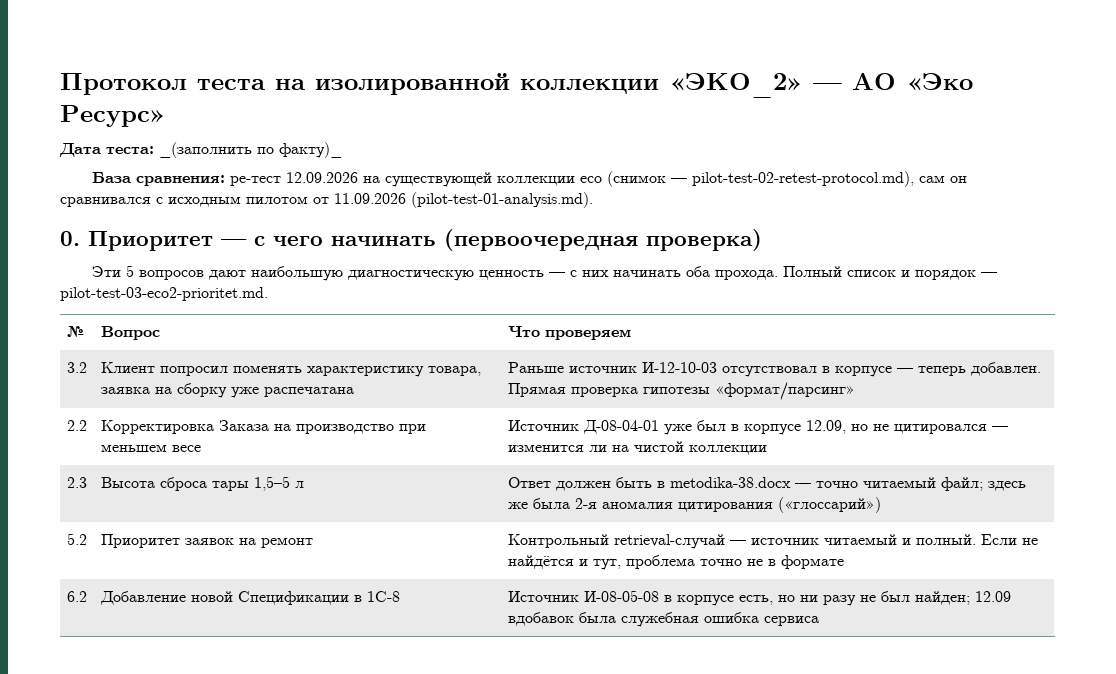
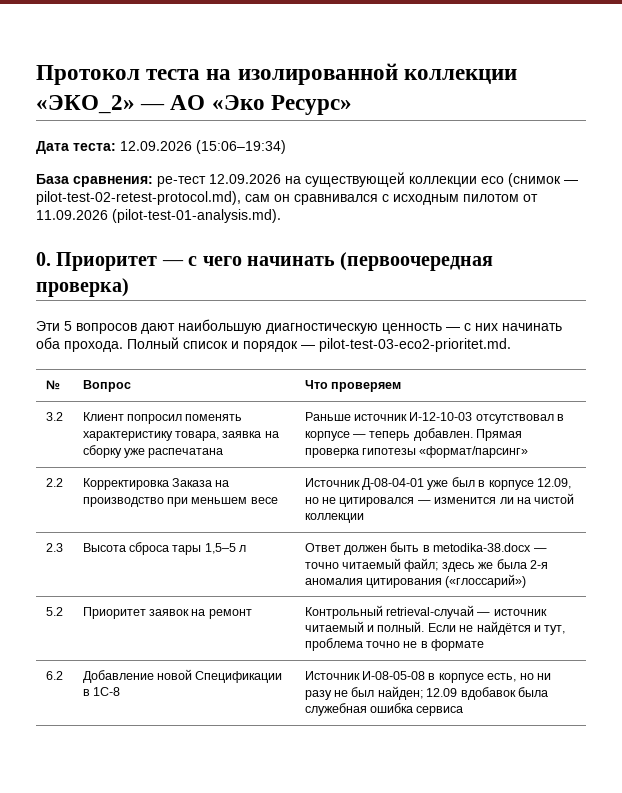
[159,142,342,158] _(заполнить по факту)_ -> [120,140,286,154] 12.09.2026 (15:06–19:34)

